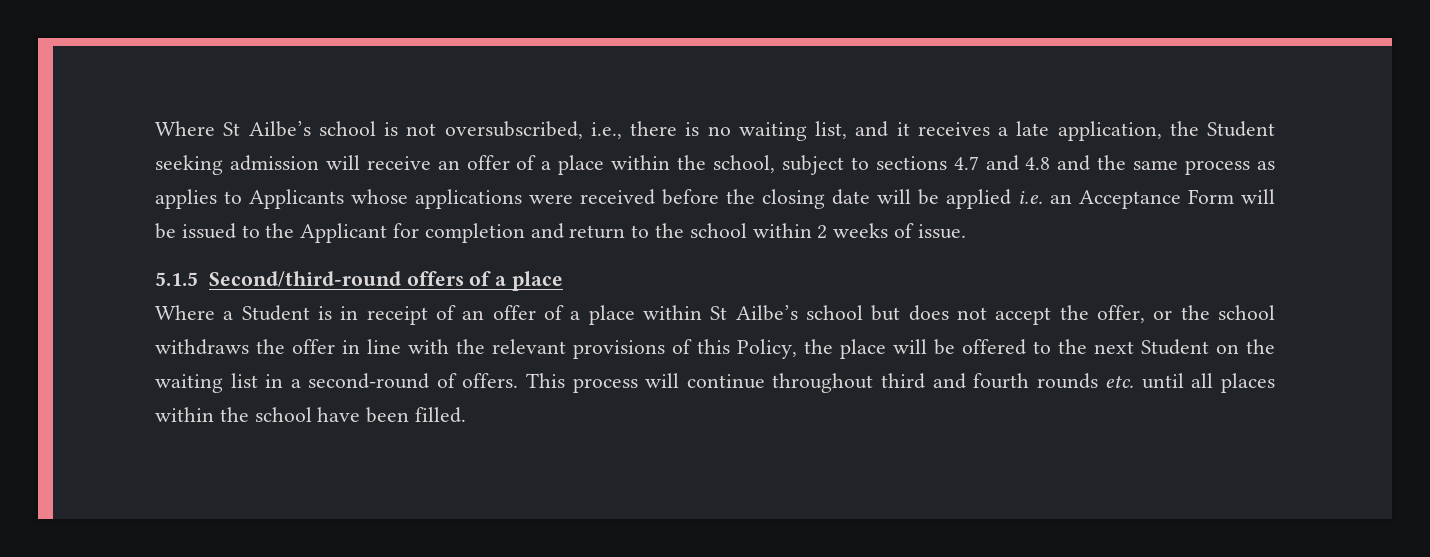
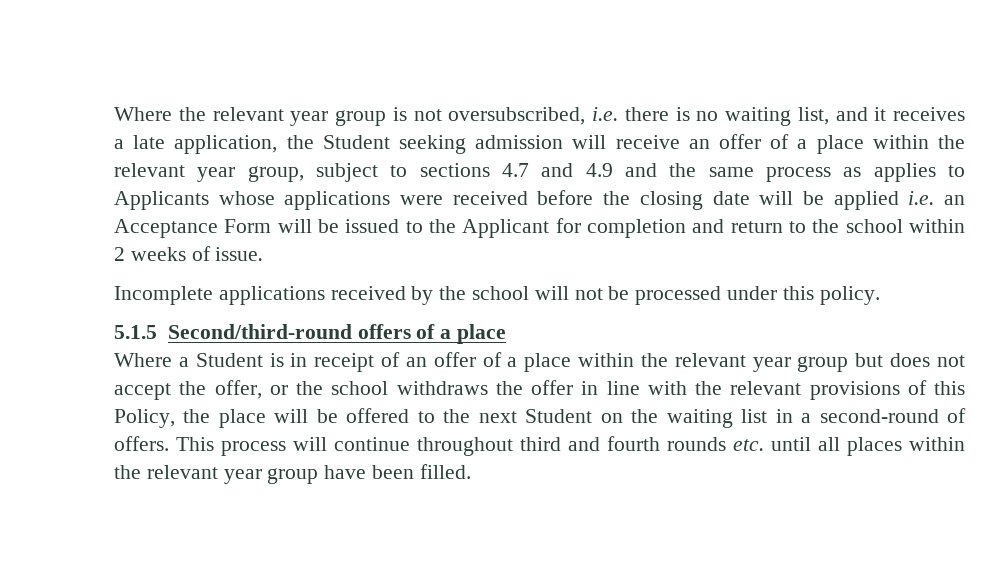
[155,121,376,137] Where St Ailbe’s school -> [114,107,386,126] Where the relevant year group
[590,122,622,139] i.e., -> [592,107,618,121] i.e.
[713,155,776,173] school, -> [114,163,304,182] relevant year group,
[1025,157,1051,170] 4.8 -> [585,163,613,177] 4.9
(966, 231) none -> [114,286,880,305] // Incomplete applications received by the school will not be processed under this policy.
[710,305,864,321] St Ailbe’s school -> [640,353,849,372] the relevant year group
[254,407,312,422] school -> [146,465,319,484] relevant year group

